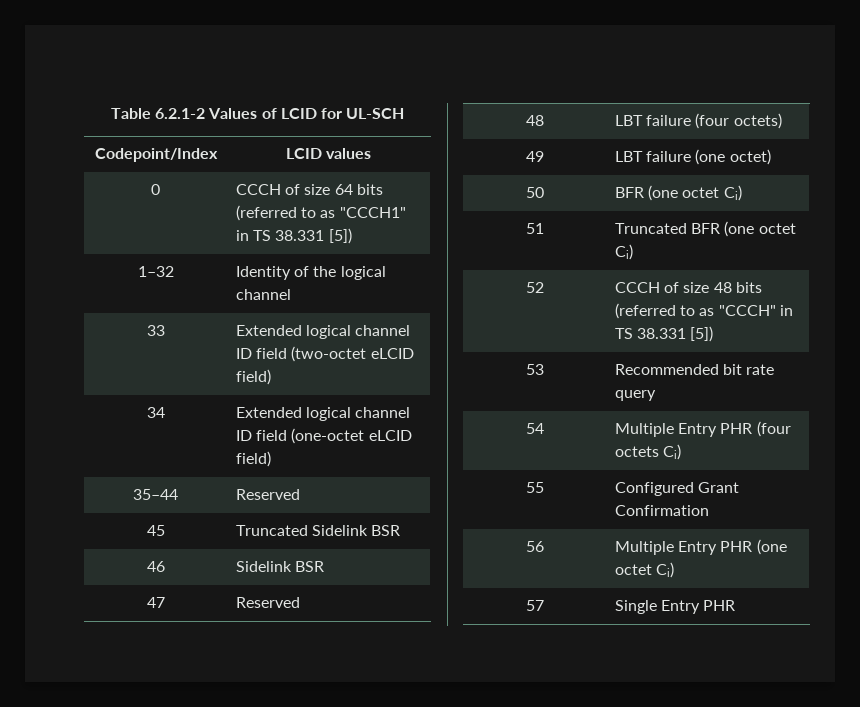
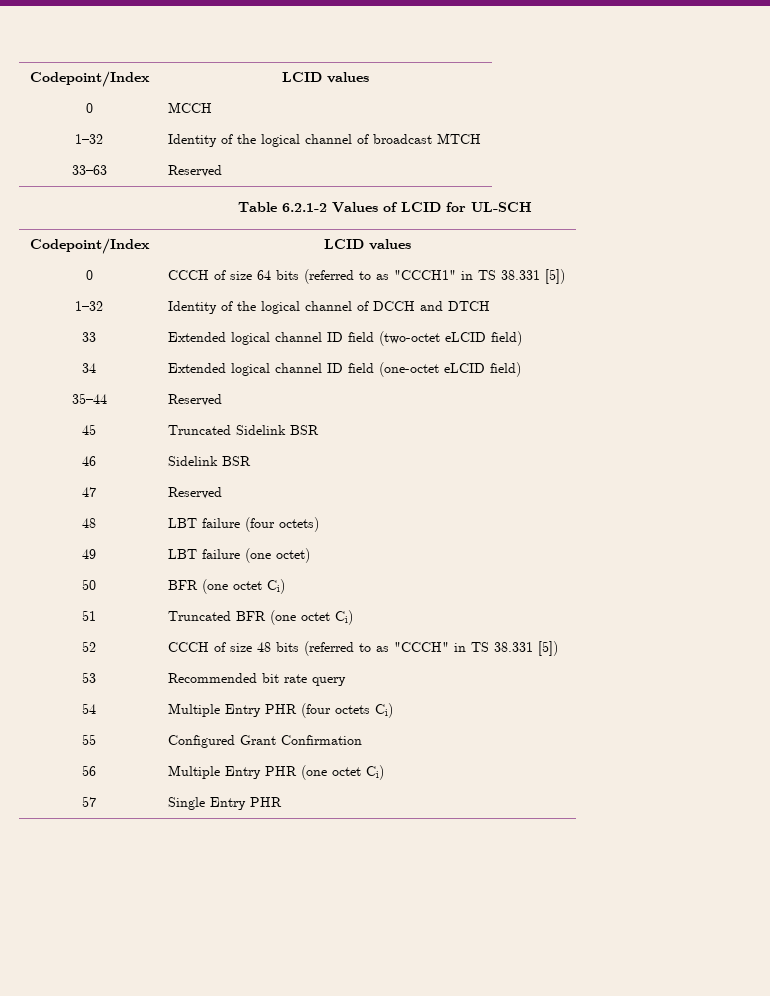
(110, 113) none -> [29,71,150,87] [281,72,369,83] [85,103,93,113] [167,102,212,113] [75,134,103,144] [167,133,481,147] [71,165,107,175] [167,165,222,177] Codepoint/Index | LCID values // 0 | MCCH // 1–32 | Identity of the logical channel of broadcast MTCH // 33–63 | Reserved //
(291, 294) none -> [356,301,490,311] of DCCH and DTCH

